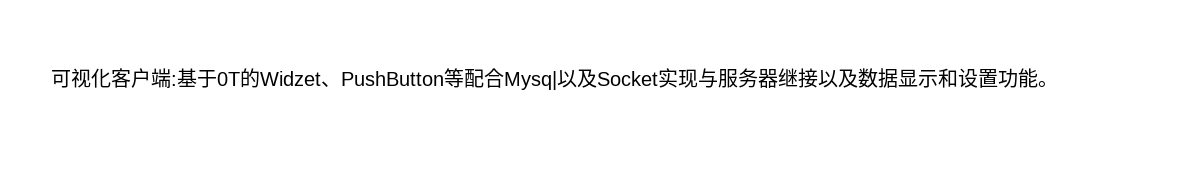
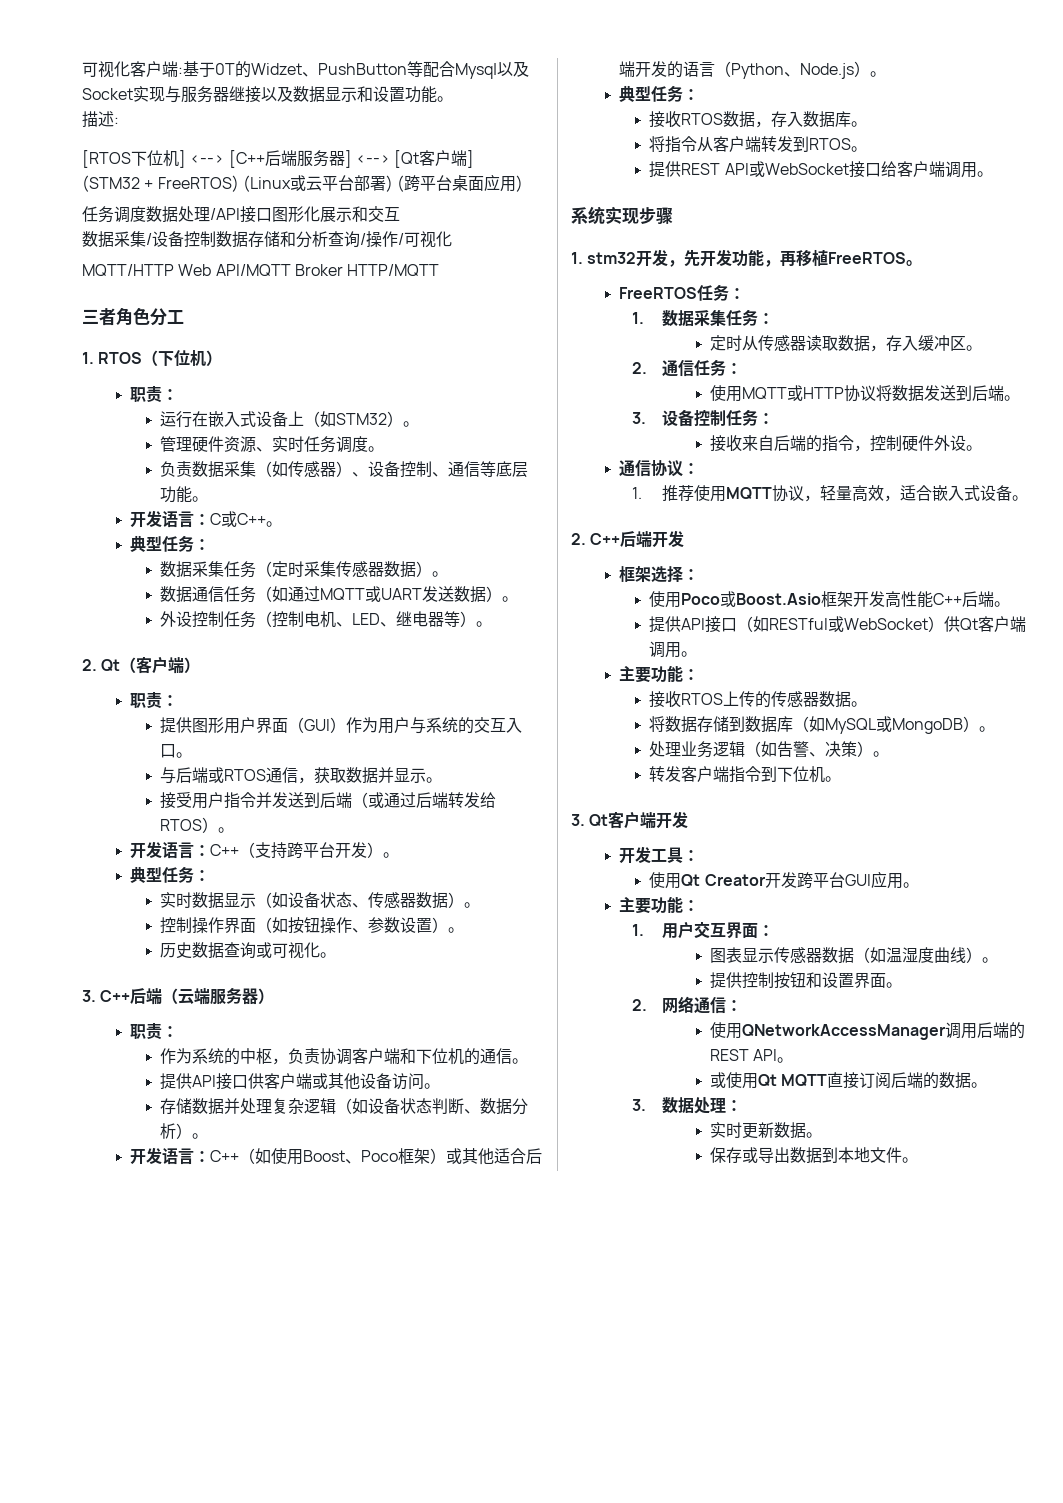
(1058, 84) none -> [82,111,119,128] [82,150,475,168] [82,174,524,192] [82,206,400,223] [82,231,452,248] [82,264,440,277] [82,307,184,326] [82,350,223,366] [129,386,178,403] [160,411,420,428] [160,436,385,453] [160,461,529,478] [160,486,209,503] [129,510,282,528] [129,535,210,552] [160,561,449,578] [160,586,519,603] [160,611,493,628] [82,656,201,674] [129,692,178,709] [160,717,523,734] [160,744,193,758] [160,767,443,784] [160,792,497,809] [160,817,235,833] [129,841,399,859] [129,866,210,883] [160,892,481,909] [160,917,465,934] [160,942,337,959] [82,987,275,1005] [129,1023,178,1040] [160,1048,529,1065] [160,1073,441,1090] [160,1098,529,1115] [160,1123,209,1139] [129,1147,542,1165] [618,61,886,79] [618,85,699,102] [649,111,868,128] [649,136,868,153] [649,161,993,178] [571,206,673,225] [571,249,923,267] [618,284,745,301] [631,309,775,327] [709,335,982,352] [631,359,743,377] [709,385,1020,402] [631,409,775,427] [709,435,982,452] [618,459,699,477] [631,485,1029,502] [571,530,685,548] [618,566,699,583] [649,591,1011,608] [649,616,1027,633] [649,641,698,658] [618,665,699,683] [649,691,868,708] [649,716,996,734] [649,741,890,758] [649,766,842,783] [571,811,689,829] [618,846,699,864] [649,871,919,889] [618,896,699,914] [631,921,775,939] [709,947,998,964] [709,972,902,989] [631,996,743,1014] [709,1022,1025,1040] [709,1049,794,1063] [709,1072,988,1089] [631,1097,743,1114] [709,1122,822,1139] [709,1147,918,1164] // 描述: // [RTOS下位机] <--> [C++后端服务器] <--> [Qt客户端] // (STM32 + FreeRTOS) (Linux或云平台部署) (跨平台桌面应用) // 任务调度数据处理/API接口图形化展示和交互 // 数据采集/设备控制数据存储和分析查询/操作/可视化 // MQTT/HTTP Web API/MQTT Broker HTTP/MQTT // 三者角色分工 // 1. RTOS（下位机） // 职责： // 运行在嵌入式设备上（如STM32）。 // 管理硬件资源、实时任务调度。 // 负责数据采集（如传感器）、设备控制、通信等底层功能。 // 开发语言：C或C++。 // 典型任务： // 数据采集任务（定时采集传感器数据）。 // 数据通信任务（如通过MQTT或UART发送数据）。 // 外设控制任务（控制电机、LED、继电器等）。 // 2. Qt（客户端） // 职责： // 提供图形用户界面（GUI）作为用户与系统的交互入口。 // 与后端或RTOS通信，获取数据并显示。 // 接受用户指令并发送到后端（或通过后端转发给RTOS）。 // 开发语言：C++（支持跨平台开发）。 // 典型任务： // 实时数据显示（如设备状态、传感器数据）。 // 控制操作界面（如按钮操作、参数设置）。 // 历史数据查询或可视化。 // 3. C++后端（云端服务器） // 职责： // 作为系统的中枢，负责协调客户端和下位机的通信。 // 提供API接口供客户端或其他设备访问。 // 存储数据并处理复杂逻辑（如设备状态判断、数据分析）。 // 开发语言：C++（如使用Boost、Poco框架）或其他适合后端开发的语言（Python、Node.js）。 // 典型任务： // 接收RTOS数据，存入数据库。 // 将指令从客户端转发到RTOS。 // 提供REST API或WebSocket接口给客户端调用。 // 系统实现步骤 // 1. stm32开发，先开发功能，再移植FreeRTOS。 // FreeRTOS任务： // 1.数据采集任务： // 定时从传感器读取数据，存入缓冲区。 // 2.通信任务： // 使用MQTT或HTTP协议将数据发送到后端。 // 3.设备控制任务： // 接收来自后端的指令，控制硬件外设。 // 通信协议： // 1.推荐使用MQTT协议，轻量高效，适合嵌入式设备。 // 2. C++后端开发 // 框架选择： // 使用Poco或Boost.Asio框架开发高性能C++后端。 // 提供API接口（如RESTful或WebSocket）供Qt客户端调用。 // 主要功能： // 接收RTOS上传的传感器数据。 // 将数据存储到数据库（如MySQL或MongoDB）。 // 处理业务逻辑（如告警、决策）。 // 转发客户端指令到下位机。 // 3. Qt客户端开发 // 开发工具： // 使用Qt Creator开发跨平台GUI应用。 // 主要功能： // 1.用户交互界面： // 图表显示传感器数据（如温湿度曲线）。 // 提供控制按钮和设置界面。 // 2.网络通信： // 使用QNetworkAccessManager调用后端的REST API。 // 或使用Qt MQTT直接订阅后端的数据。 // 3.数据处理： // 实时更新数据。 // 保存或导出数据到本地文件。

